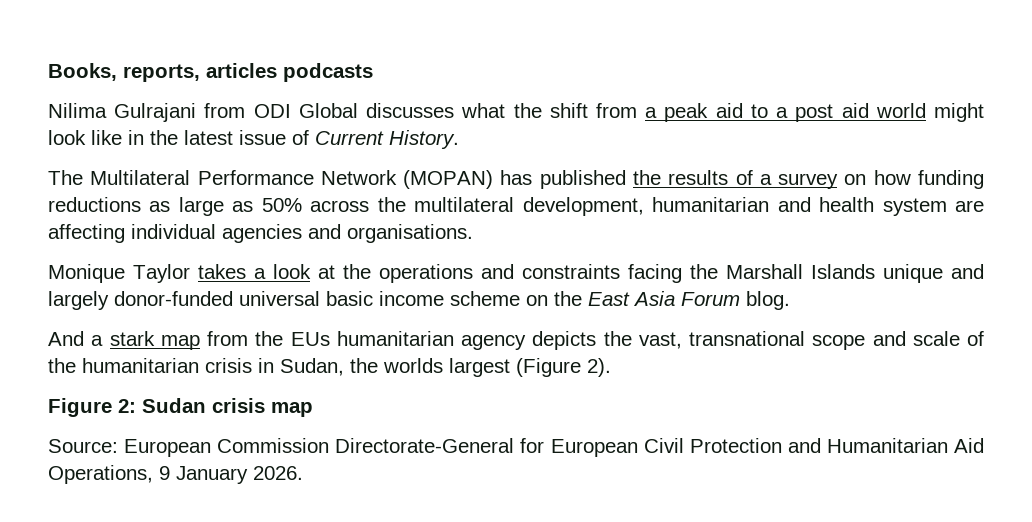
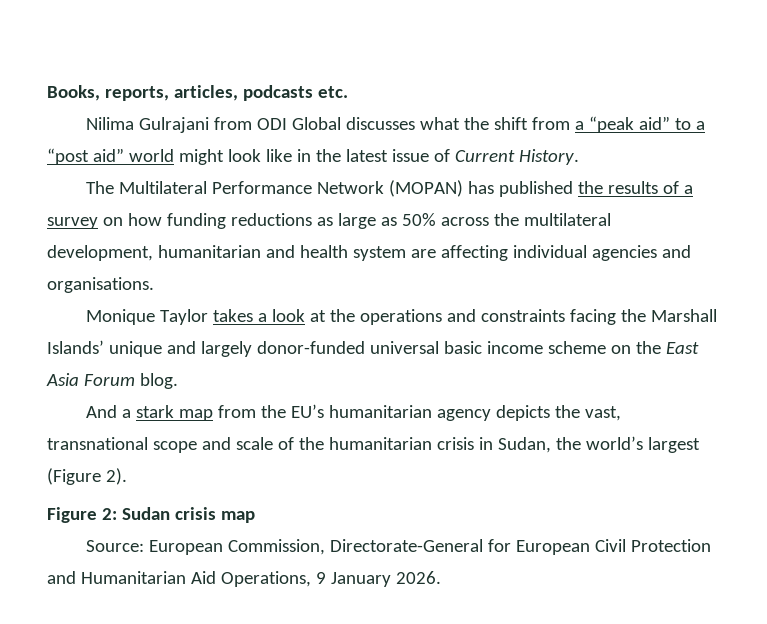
[206,63,277,78] articles -> [173,85,238,101] articles,
(373, 72) none -> [317,86,348,98] etc.
[664,103,869,122] peak aid to a post aid -> [588,116,705,133] [47,148,124,165] “peak aid” to a “post aid”
[811,264,875,279] Islands -> [47,340,104,354] Islands’
[290,332,330,346] EUs -> [290,404,324,418] EU’s
[383,358,443,373] worlds -> [585,436,643,450] world’s
[217,438,330,453] Commission -> [227,539,325,555] Commission,

